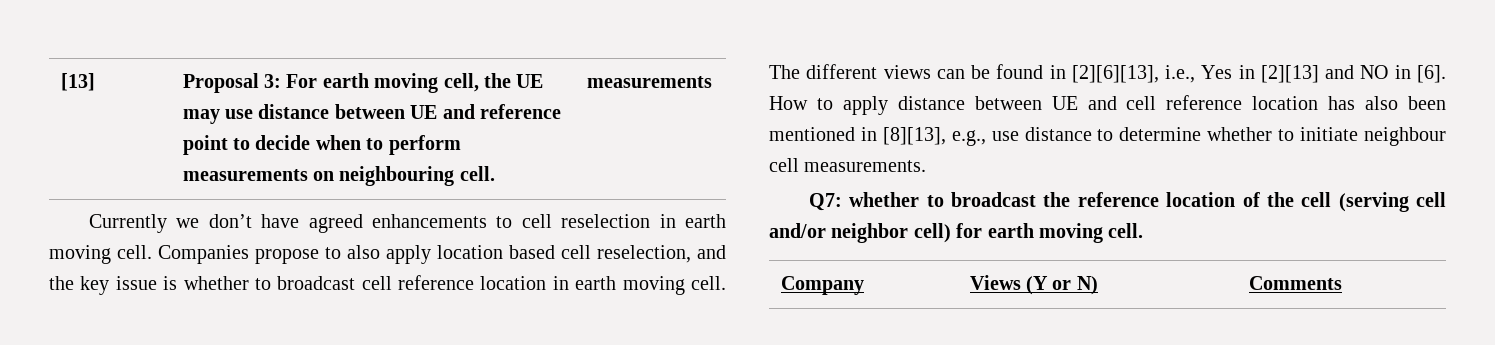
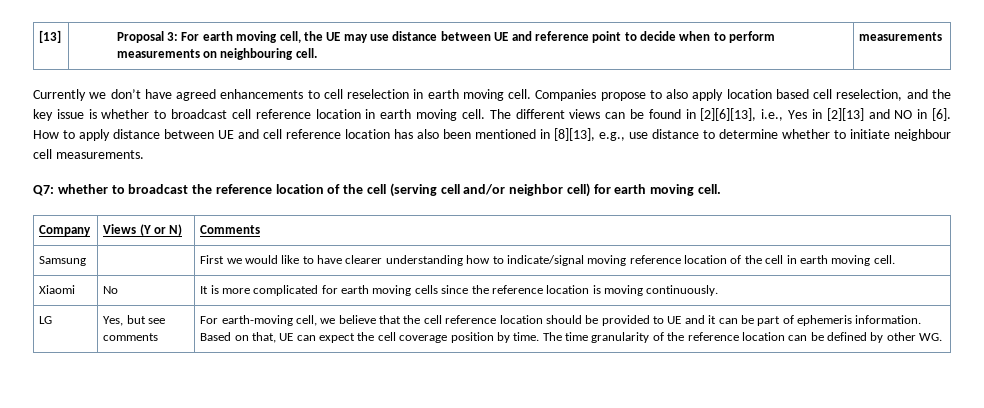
(1342, 283) none -> [39,256,87,266] [200,255,895,266] [39,285,76,294] [103,286,119,294] [200,285,719,296] [39,316,53,324] [103,315,165,326] [103,333,159,341] [200,315,922,326] [200,332,943,343] // Samsung | | First we would like to have clearer understanding how to indicate/signal moving reference location of the cell in earth moving cell. // Xiaomi | No | It is more complicated for earth moving cells since the reference location is moving continuously. // LG | Yes, but see comments | For earth-moving cell, we believe that the cell reference location should be provided to UE and it can be part of ephemeris information. Based on that, UE can expect the cell coverage position by time. The time granularity of the reference location can be defined by other WG.

